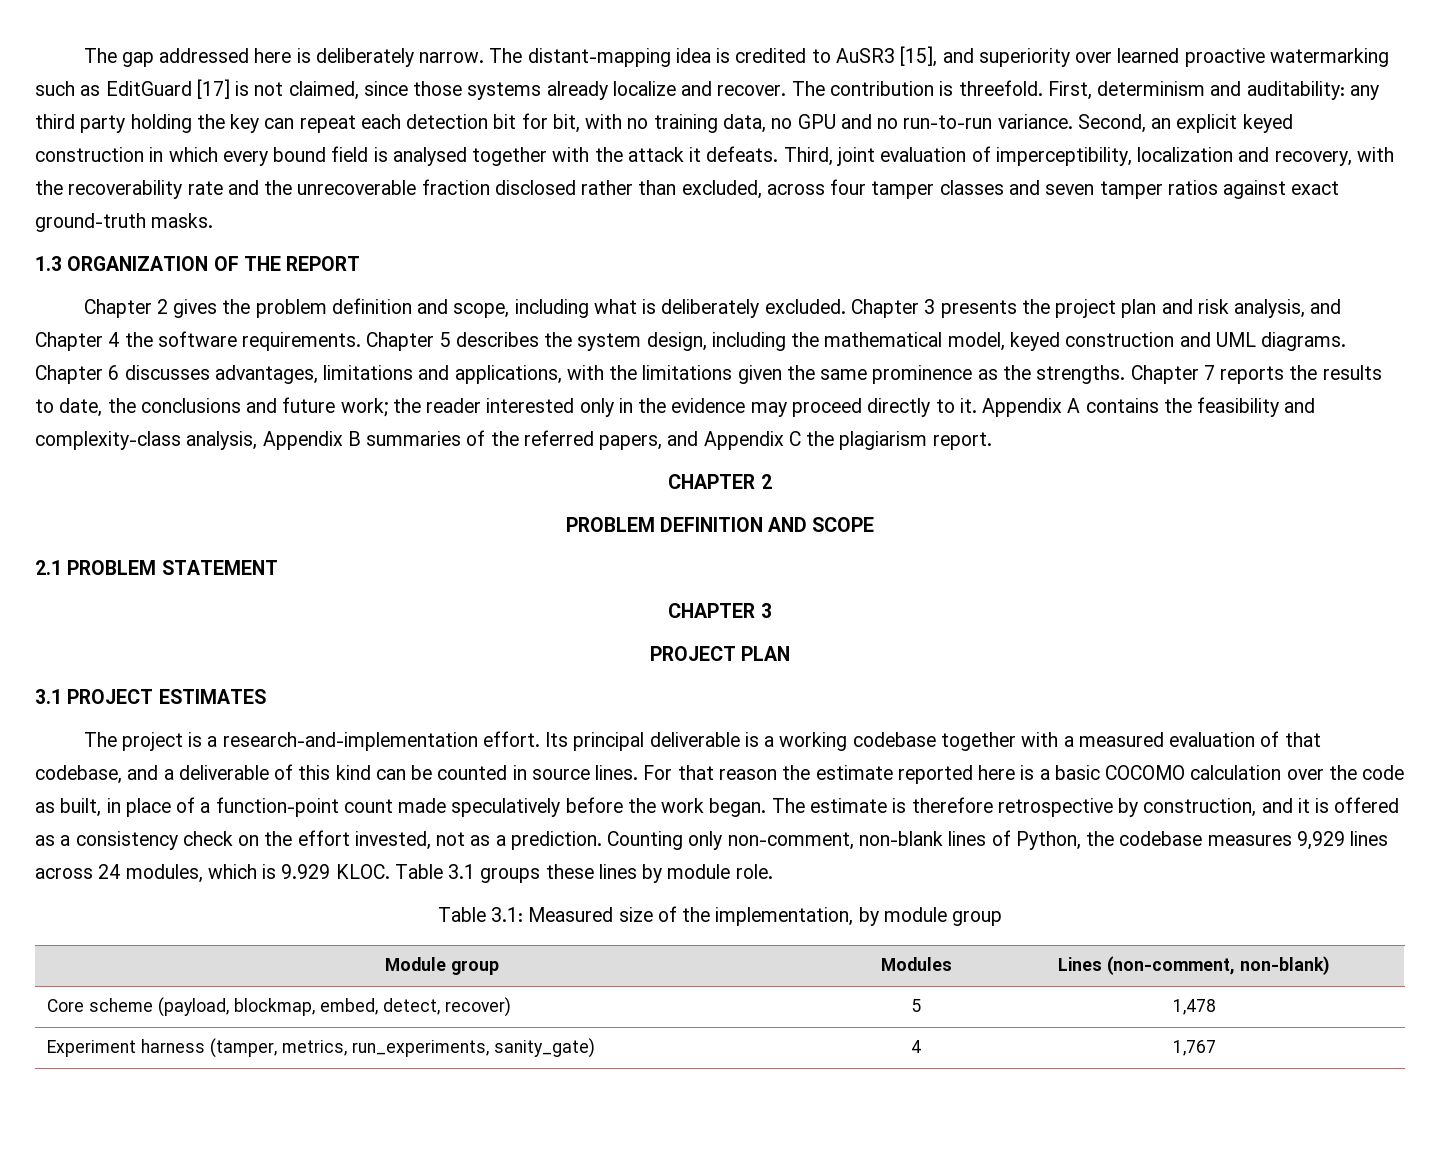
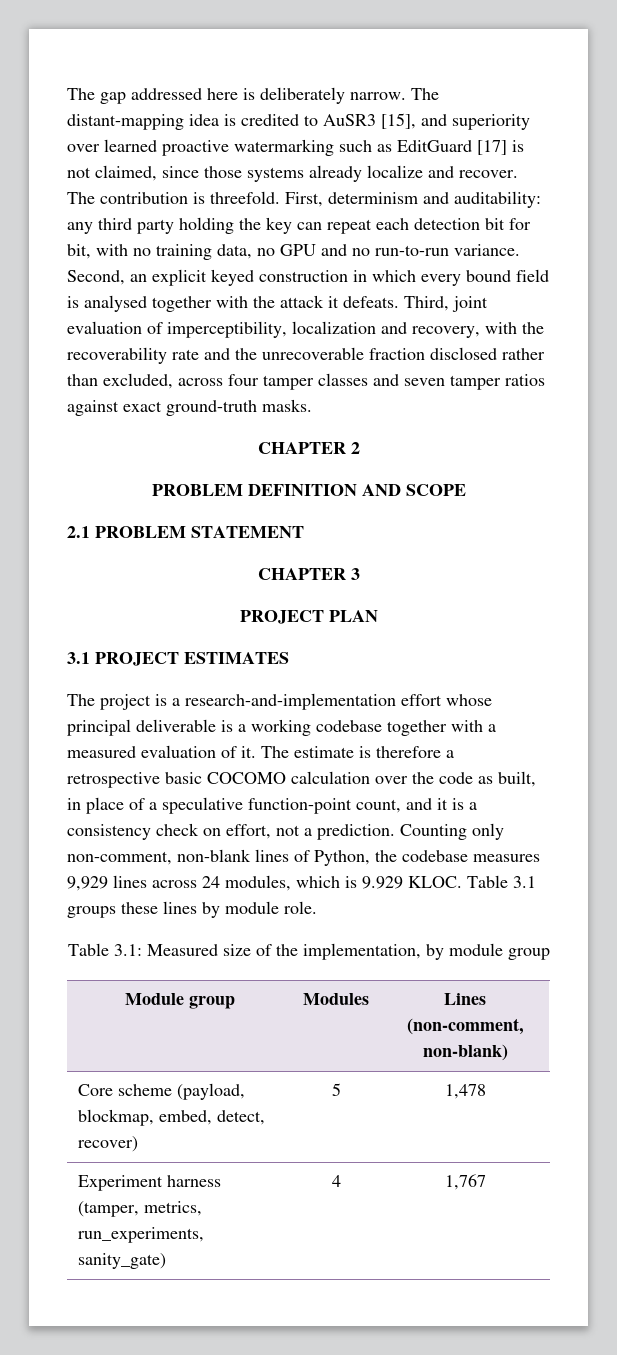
[35,256,361,271] [83,298,1342,318] [35,331,1347,351] [35,365,1382,384] [35,397,1316,417] [35,430,992,450] // 1.3 ORGANIZATION OF THE REPORT // Chapter 2 gives the problem definition and scope, including what is deliberately excluded. Chapter 3 presents the project plan and risk analysis, and Chapter 4 the software requirements. Chapter 5 describes the system design, including the mathematical model, keyed construction and UML diagrams. Chapter 6 discusses advantages, limitations and applications, with the limitations given the same prominence as the strengths. Chapter 7 reports the results to date, the conclusions and future work; the reader interested only in the evidence may proceed directly to it. Appendix A contains the feasibility and complexity-class analysis, Appendix B summaries of the referred papers, and Appendix C the plagiarism report. -> (312, 405) none
[482,731,569,747] effort. Its -> [401,694,492,706] effort whose
[1284,732,1321,747] [35,764,1050,784] that codebase, and a deliverable of this kind can be counted in source lines. For that reason the estimate reported here is a -> [241,746,454,758] [67,772,160,788] it. The estimate is therefore a retrospective
[215,797,1257,817] function-point count made speculatively before the work began. The estimate is therefore retrospective by construction, -> [162,797,401,814] speculative function-point count,
[1334,797,1400,813] [35,835,55,846] offered as -> (464, 804) none
[264,830,491,850] the effort invested, not as -> [226,824,300,839] effort, not

